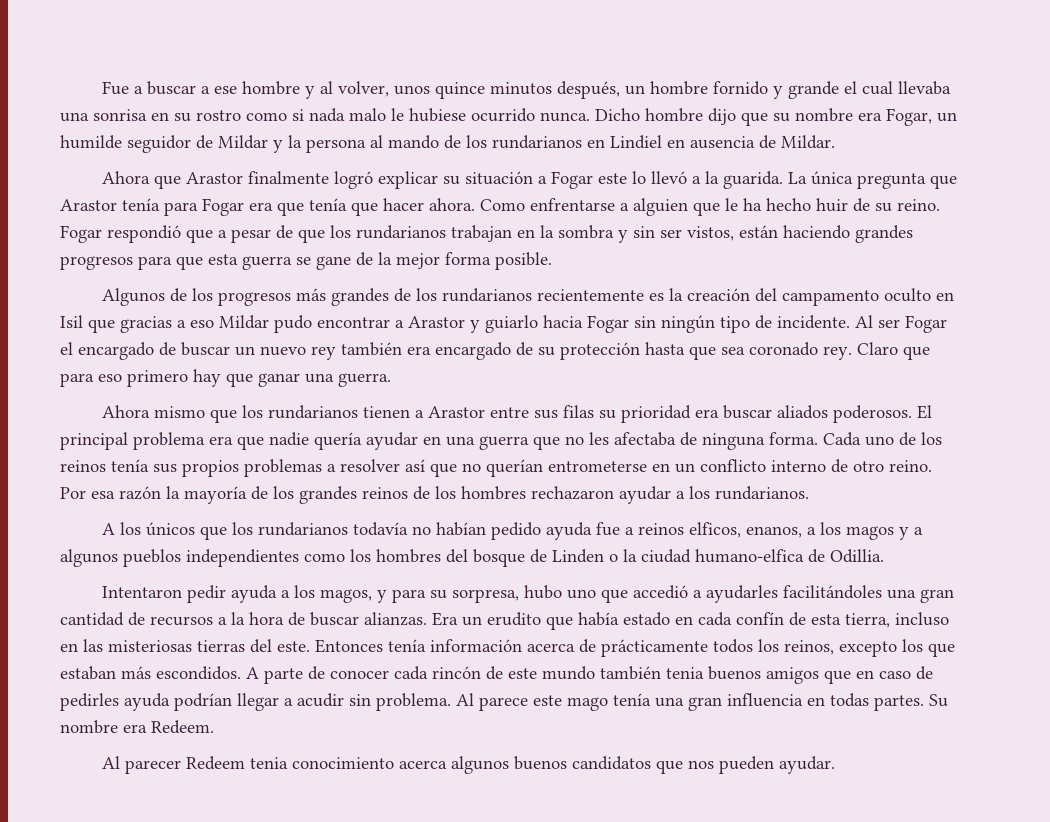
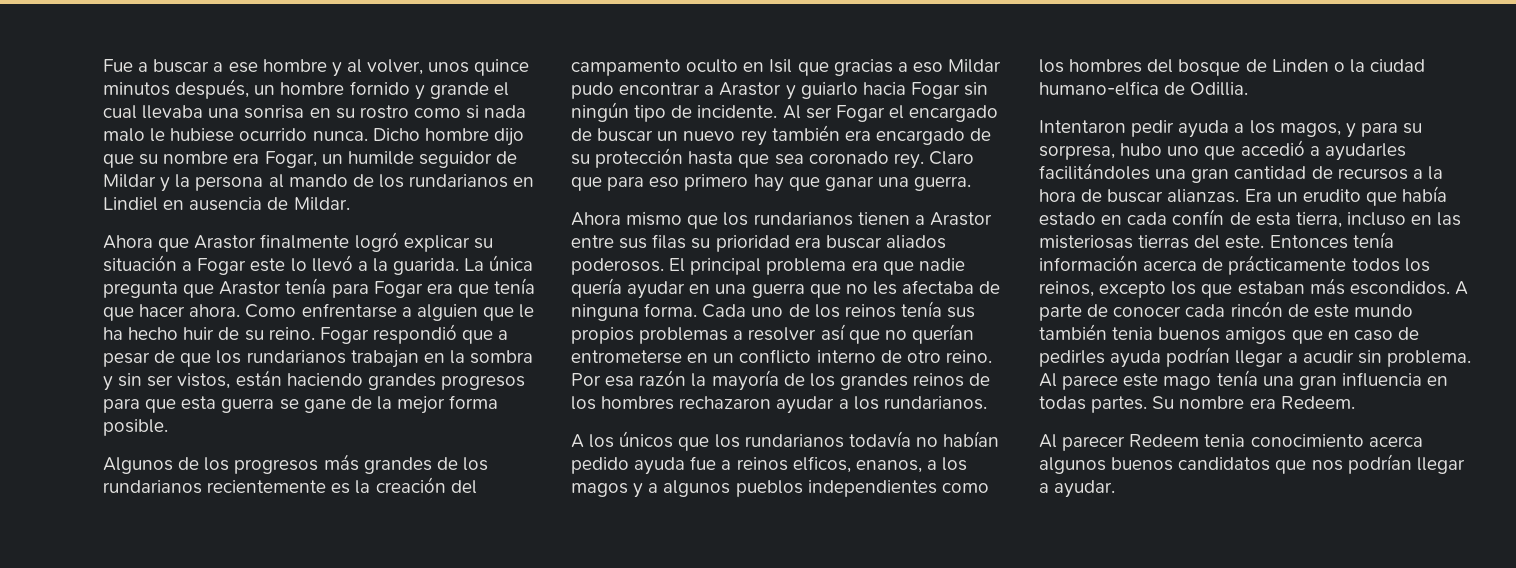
[718,756,774,774] pueden -> [1347,454,1465,474] [1039,483,1049,493] podrían llegar a

